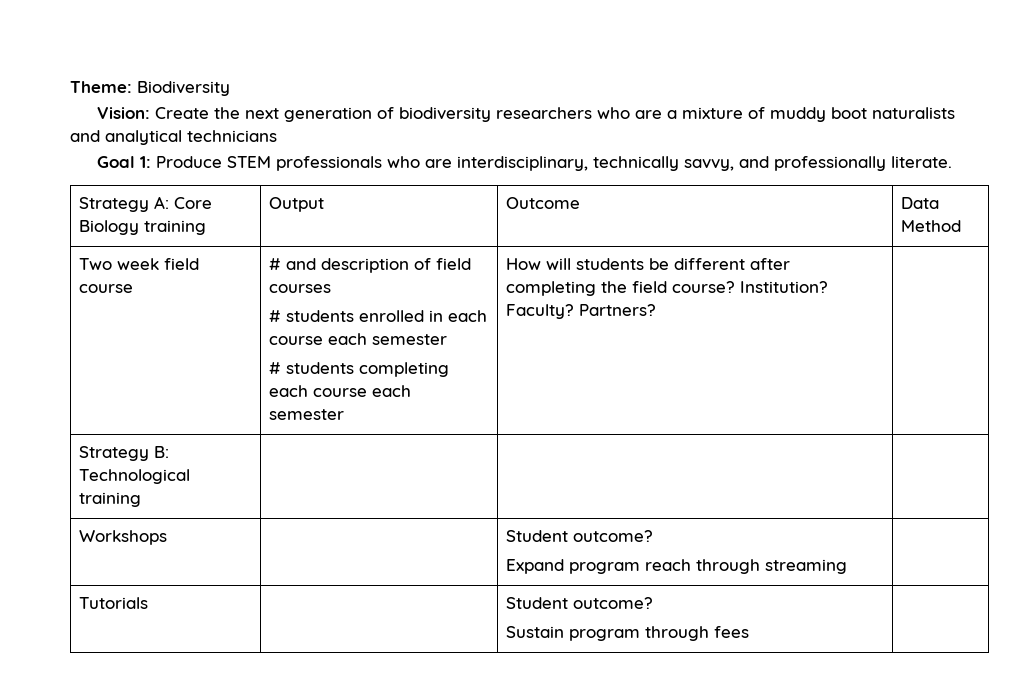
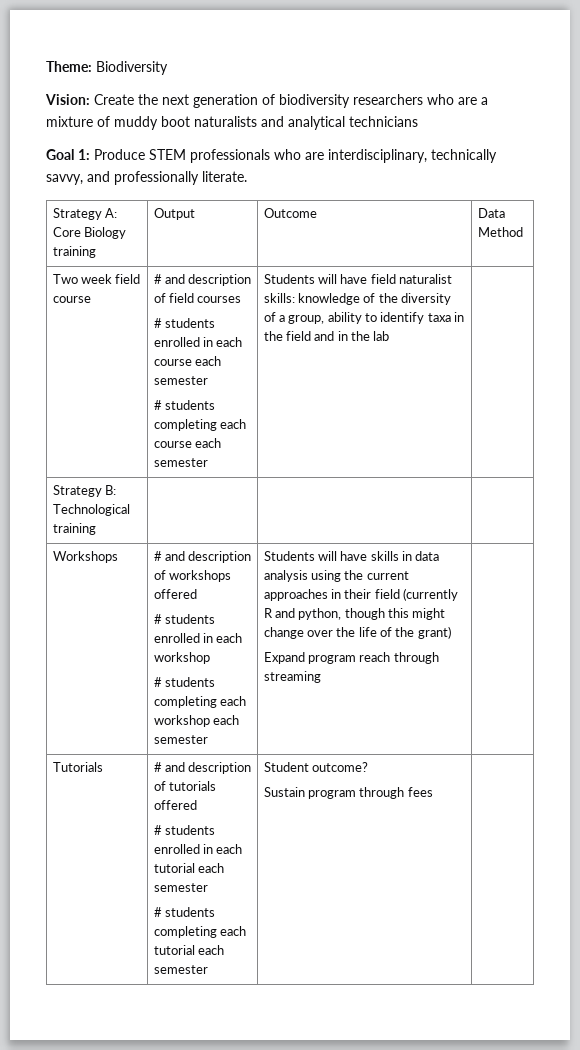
[505,258,790,270] [505,281,828,296] [505,304,656,319] How will students be different after completing the field course? Institution? Faculty? Partners? -> [263,274,453,284] [263,293,452,305] [263,312,465,324] [263,331,390,341] Students will have field naturalist skills: knowledge of the diversity of a group, ability to identify taxa in the field and in the lab
[505,530,653,542] | Student outcome? -> [153,551,252,563] [153,570,231,582] [153,589,197,599] [153,614,215,624] [153,633,243,643] [153,652,210,664] [153,677,215,687] [153,696,246,708] [153,715,239,727] [153,735,208,744] [263,551,440,561] [263,570,409,582] [263,588,459,601] [263,608,446,620] [263,626,451,639] # and description of workshops offered // # students enrolled in each workshop // # students completing each workshop each semester | Students will have skills in data analysis using the current approaches in their field (currently R and python, though this might change over the life of the grant)
(148, 603) none -> [153,762,252,774] [153,781,216,791] [153,800,197,810] [153,825,215,835] [153,844,243,854] [153,863,224,873] [153,883,208,892] [153,907,215,917] [153,926,246,938] [153,945,224,955] [153,965,208,974] # and description of tutorials offered // # students enrolled in each tutorial each semester // # students completing each tutorial each semester

